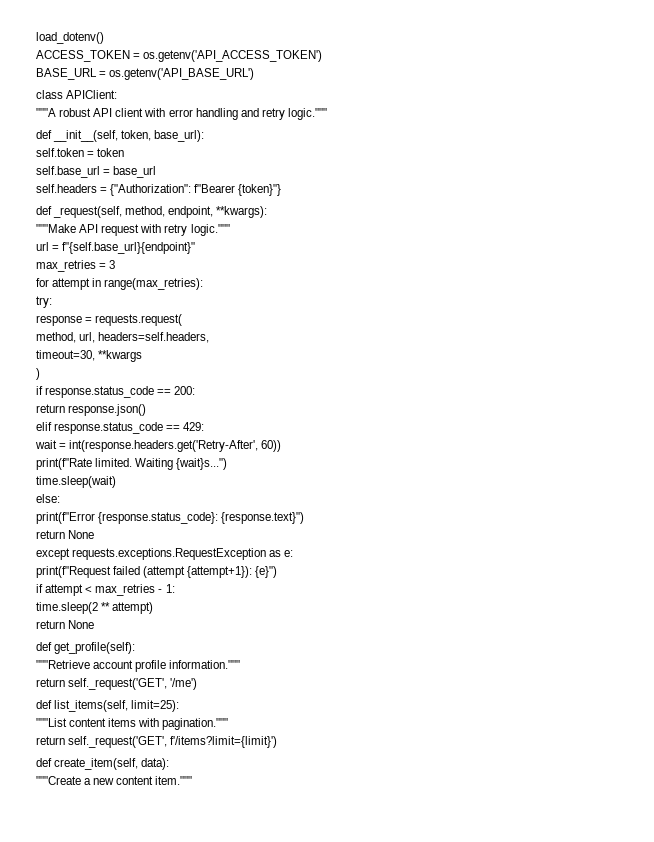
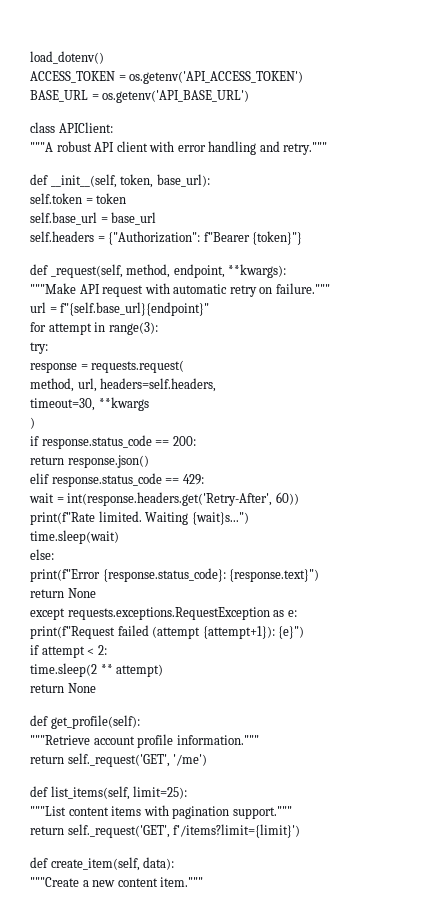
[261,108,327,120] retry logic.""" -> [283,142,328,155] retry."""
[164,224,230,236] retry logic.""" -> [173,283,330,297] automatic retry on failure."""
[36,260,116,272] // max_retries = 3 -> (210, 309) none
[104,278,204,290] range(max_retries): -> [108,322,158,335] range(3):
[95,584,175,596] max_retries - 1: -> [97,645,107,655] 2:
[162,718,229,730] pagination.""" -> [172,806,292,819] pagination support."""

